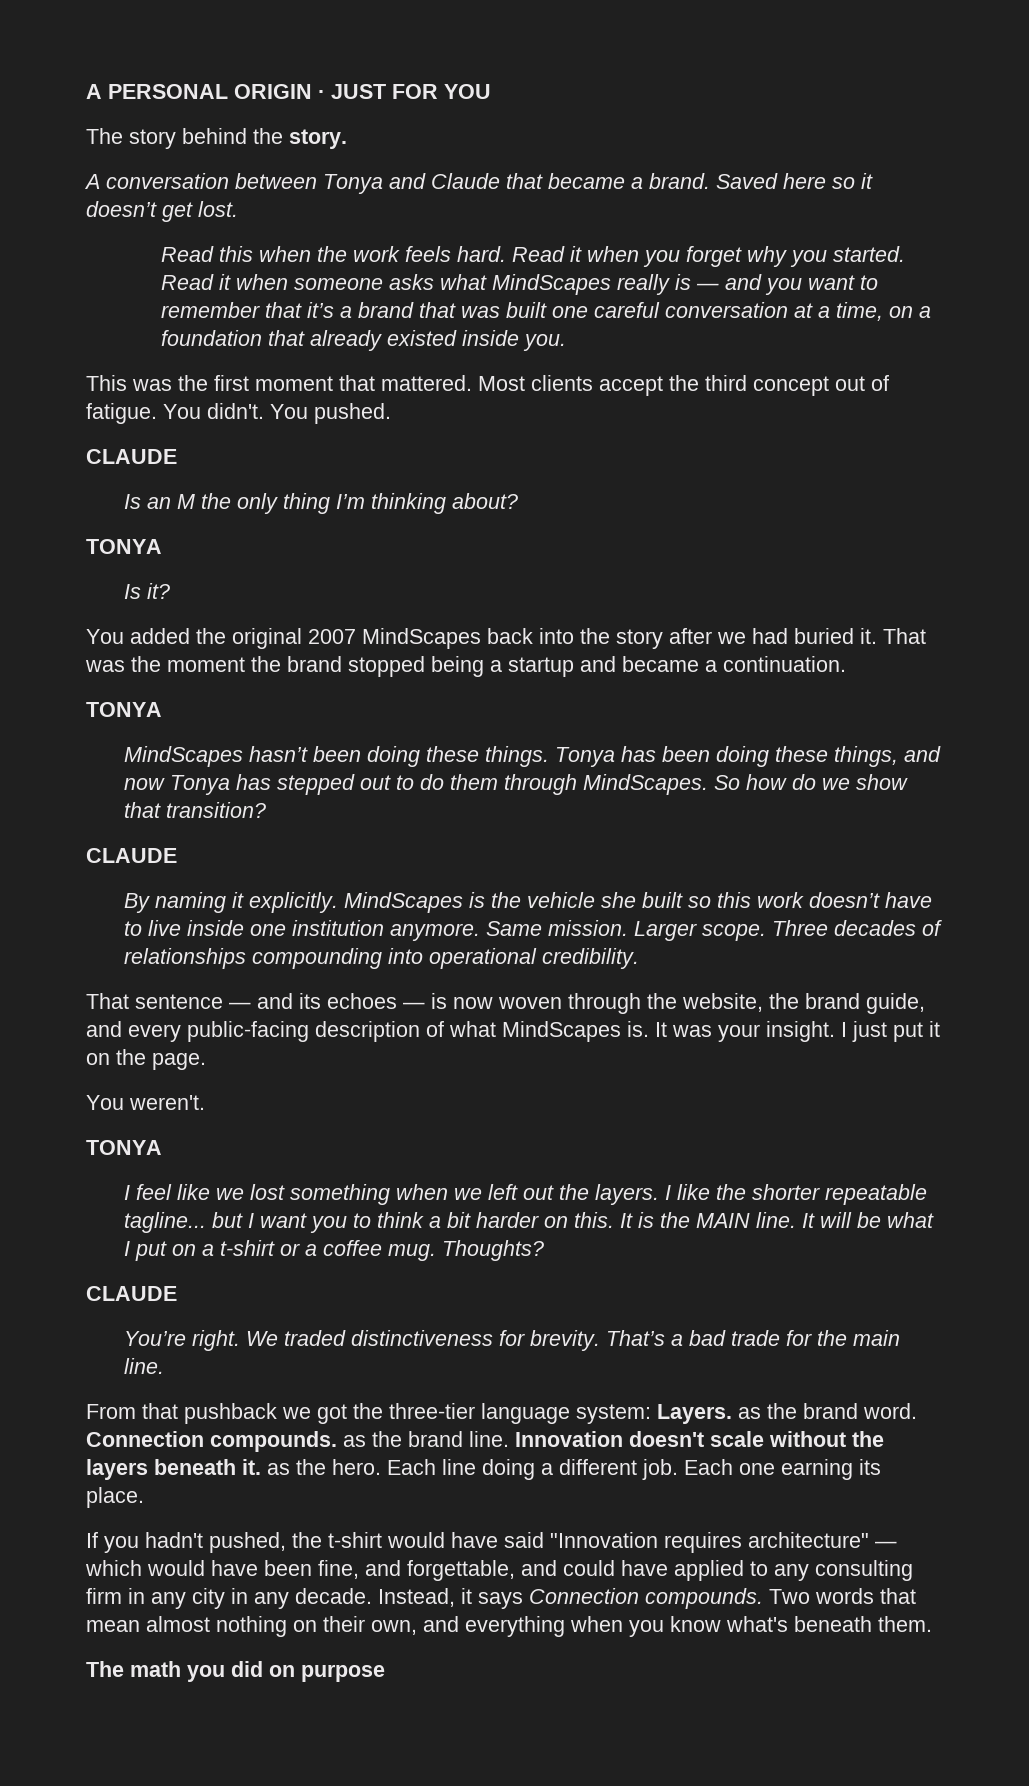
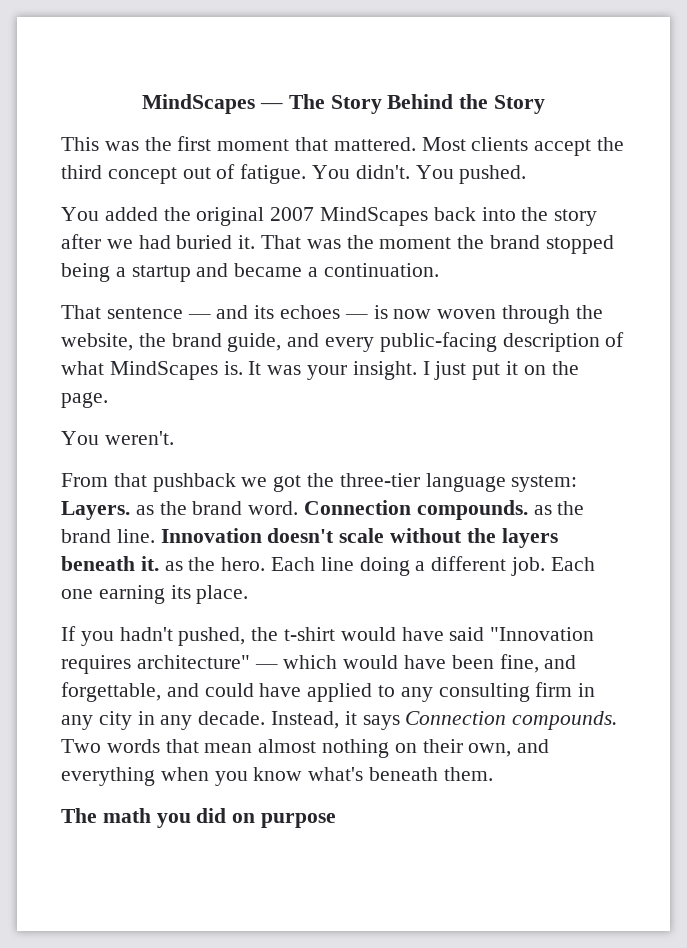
[86,84,491,99] [86,128,347,149] [84,173,873,194] [86,201,238,222] [161,246,906,267] [161,274,879,295] [161,302,932,321] [161,330,567,351] A PERSONAL ORIGIN · JUST FOR YOU // The story behind the story. // A conversation between Tonya and Claude that became a brand. Saved here so it doesn’t get lost. // Read this when the work feels hard. Read it when you forget why you started. Read it when someone asks what MindScapes really is — and you want to remember that it’s a brand that was built one careful conversation at a time, on a foundation that already existed inside you. -> [142,94,545,114] MindScapes — The Story Behind the Story
[86,449,177,464] [123,493,518,514] [86,539,162,554] [123,583,170,599] // CLAUDE // Is an M the only thing I’m thinking about? // TONYA // Is it? -> (527, 174) none
[86,702,162,717] [123,746,941,767] [123,774,908,795] [123,802,266,818] [86,848,177,863] [123,892,932,913] [123,920,942,941] [123,948,639,969] // TONYA // MindScapes hasn’t been doing these things. Tonya has been doing these things, and now Tonya has stepped out to do them through MindScapes. So how do we show that transition? // CLAUDE // By naming it explicitly. MindScapes is the vehicle she built so this work doesn’t have to live inside one institution anymore. Same mission. Larger scope. Three decades of relationships compounding into operational credibility. -> (439, 270) none
[86,1140,162,1155] [123,1184,927,1205] [123,1212,934,1233] [123,1240,544,1261] [86,1286,177,1301] [123,1330,900,1351] [123,1358,164,1374] // TONYA // I feel like we lost something when we left out the layers. I like the shorter repeatable tagline... but I want you to think a bit harder on this. It is the MAIN line. It will be what I put on a t-shirt or a coffee mug. Thoughts? // CLAUDE // You’re right. We traded distinctiveness for brevity. That’s a bad trade for the main line. -> (174, 438) none

